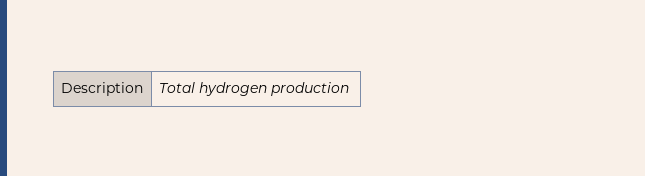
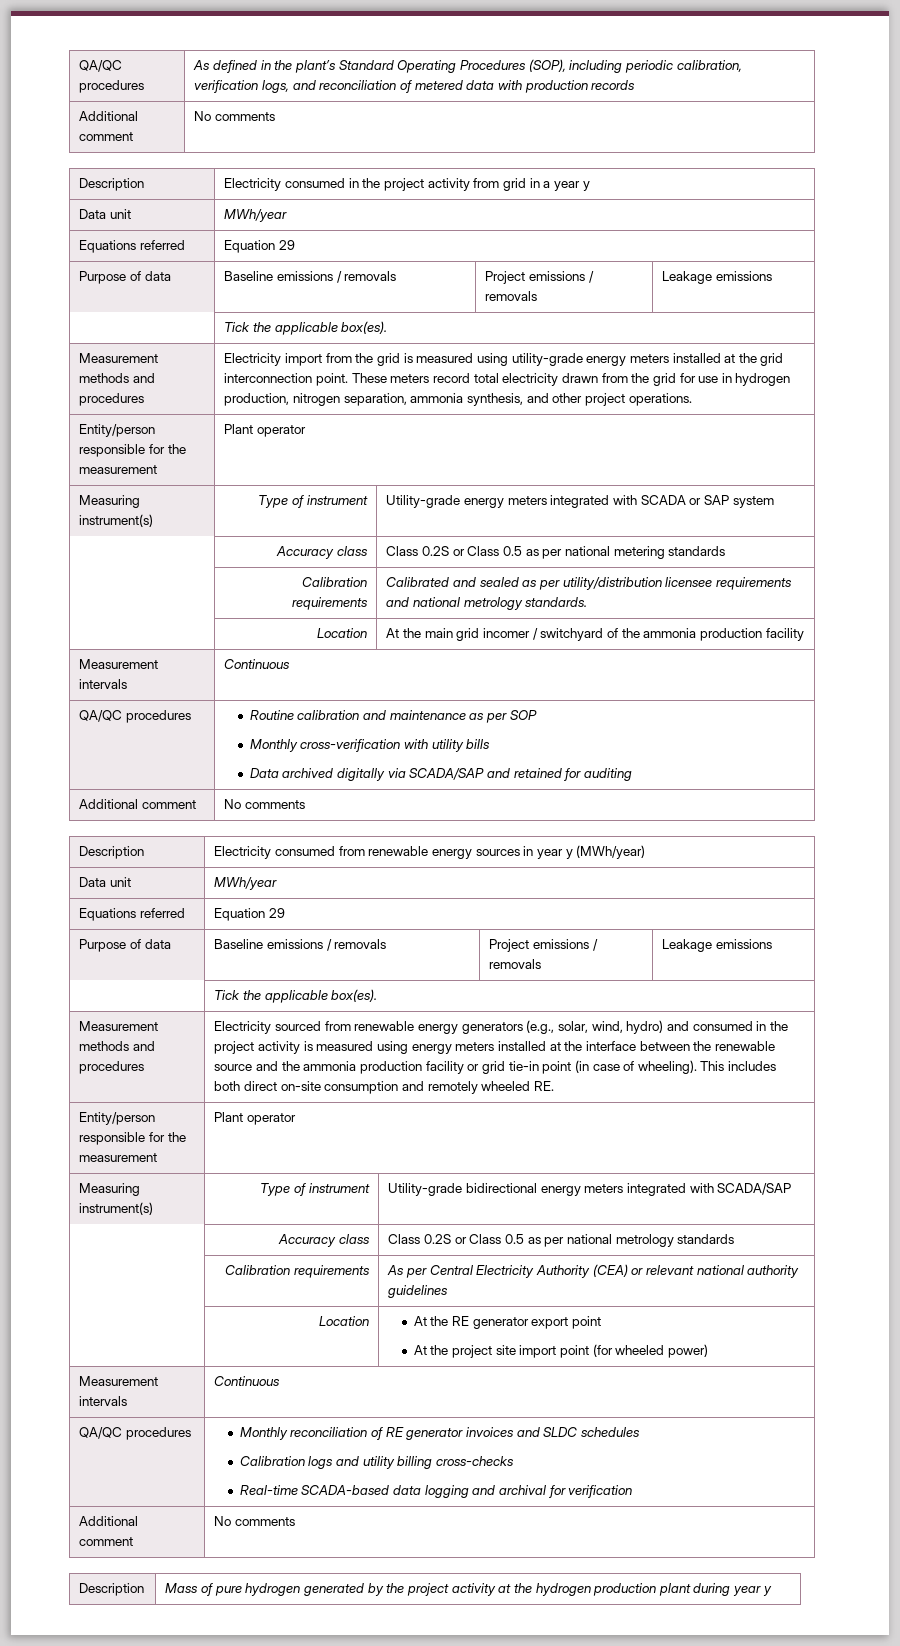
[60,82,143,96] [158,82,349,96] Description | Total hydrogen production -> [79,60,123,72] [79,80,145,93] [193,59,742,73] [194,80,636,93] [79,111,139,121] [79,132,134,141] [194,111,276,121] [79,178,145,191] [224,178,590,191] [79,209,132,219] [224,209,288,222] [79,240,186,253] [224,240,296,253] [79,271,171,284] [224,271,397,283] [485,271,594,284] [485,291,538,301] [662,271,773,284] [224,321,388,335] [79,353,159,363] [79,373,156,383] [79,393,145,406] [224,353,784,366] [224,373,791,386] [224,393,692,406] [79,424,156,437] [79,444,186,457] [79,465,158,474] [224,424,307,437] [79,495,141,508] [79,514,154,527] [258,495,368,508] [386,495,774,508] [275,546,368,559] [386,546,726,559] [301,577,367,587] [291,597,368,610] [386,577,792,590] [386,597,588,610] [316,628,367,638] [386,628,804,641] [79,659,159,669] [79,679,128,689] [224,659,291,669] [79,710,192,723] [249,710,537,723] [249,739,491,752] [249,768,632,781] [79,799,197,809] [224,799,306,809] [79,846,145,859] [214,845,646,859] [79,877,132,887] [214,877,278,890] [79,908,186,921] [214,908,286,921] [79,939,171,952] [214,939,387,951] [489,939,598,952] [489,959,542,969] [662,939,773,952] [214,989,378,1003] [79,1021,159,1031] [79,1041,156,1051] [79,1061,145,1074] [214,1020,788,1034] [214,1041,775,1054] [214,1060,777,1074] [214,1081,554,1094] [79,1112,156,1125] [79,1132,186,1145] [79,1153,158,1162] [214,1112,297,1125] [79,1183,141,1196] [79,1202,154,1215] [260,1183,370,1196] [388,1183,792,1196] [277,1234,370,1247] [388,1234,735,1247] [224,1265,370,1278] [387,1264,800,1278] [388,1285,449,1298] [318,1316,369,1326] [413,1316,602,1329] [413,1344,708,1358] [79,1376,159,1386] [79,1396,128,1406] [214,1376,281,1386] [79,1427,192,1440] [239,1427,640,1440] [239,1456,515,1469] [239,1485,633,1498] [79,1516,139,1526] [79,1537,134,1546] [214,1516,296,1526] [79,1583,145,1596] [165,1583,772,1596] QA/QC procedures | As defined in the plant’s Standard Operating Procedures (SOP), including periodic calibration, verification logs, and reconciliation of metered data with production records // Additional comment | No comments // Description | Electricity consumed in the project activity from grid in a year y // Data unit | MWh/year // Equations referred | Equation 29 // Purpose of data | Baseline emissions / removals | Project emissions / removals | Leakage emissions // | Tick the applicable box(es). // Measurement methods and procedures | Electricity import from the grid is measured using utility-grade energy meters installed at the grid interconnection point. These meters record total electricity drawn from the grid for use in hydrogen production, nitrogen separation, ammonia synthesis, and other project operations. // Entity/person responsible for the measurement | Plant operator // Measuring instrument(s) | Type of instrument | Utility-grade energy meters integrated with SCADA or SAP system // | Accuracy class | Class 0.2S or Class 0.5 as per national metering standards // | Calibration requirements | Calibrated and sealed as per utility/distribution licensee requirements and national metrology standards. // | Location | At the main grid incomer / switchyard of the ammonia production facility // Measurement intervals | Continuous // QA/QC procedures | Routine calibration and maintenance as per SOP // Monthly cross-verification with utility bills // Data archived digitally via SCADA/SAP and retained for auditing // Additional comment | No comments // Description | Electricity consumed from renewable energy sources in year y (MWh/year) // Data unit | MWh/year // Equations referred | Equation 29 // Purpose of data | Baseline emissions / removals | Project emissions / removals | Leakage emissions // | Tick the applicable box(es). // Measurement methods and procedures | Electricity sourced from renewable energy generators (e.g., solar, wind, hydro) and consumed in the project activity is measured using energy meters installed at the interface between the renewable source and the ammonia production facility or grid tie-in point (in case of wheeling). This includes both direct on-site consumption and remotely wheeled RE. // Entity/person responsible for the measurement | Plant operator // Measuring instrument(s) | Type of instrument | Utility-grade bidirectional energy meters integrated with SCADA/SAP // | Accuracy class | Class 0.2S or Class 0.5 as per national metrology standards // | Calibration requirements | As per Central Electricity Authority (CEA) or relevant national authority guidelines // | Location | At the RE generator export point // At the project site import point (for wheeled power) // Measurement intervals | Continuous // QA/QC procedures | Monthly reconciliation of RE generator invoices and SLDC schedules // Calibration logs and utility billing cross-checks // Real-time SCADA-based data logging and archival for verification // Additional comment | No comments // Description | Mass of pure hydrogen generated by the project activity at the hydrogen production plant during year y

